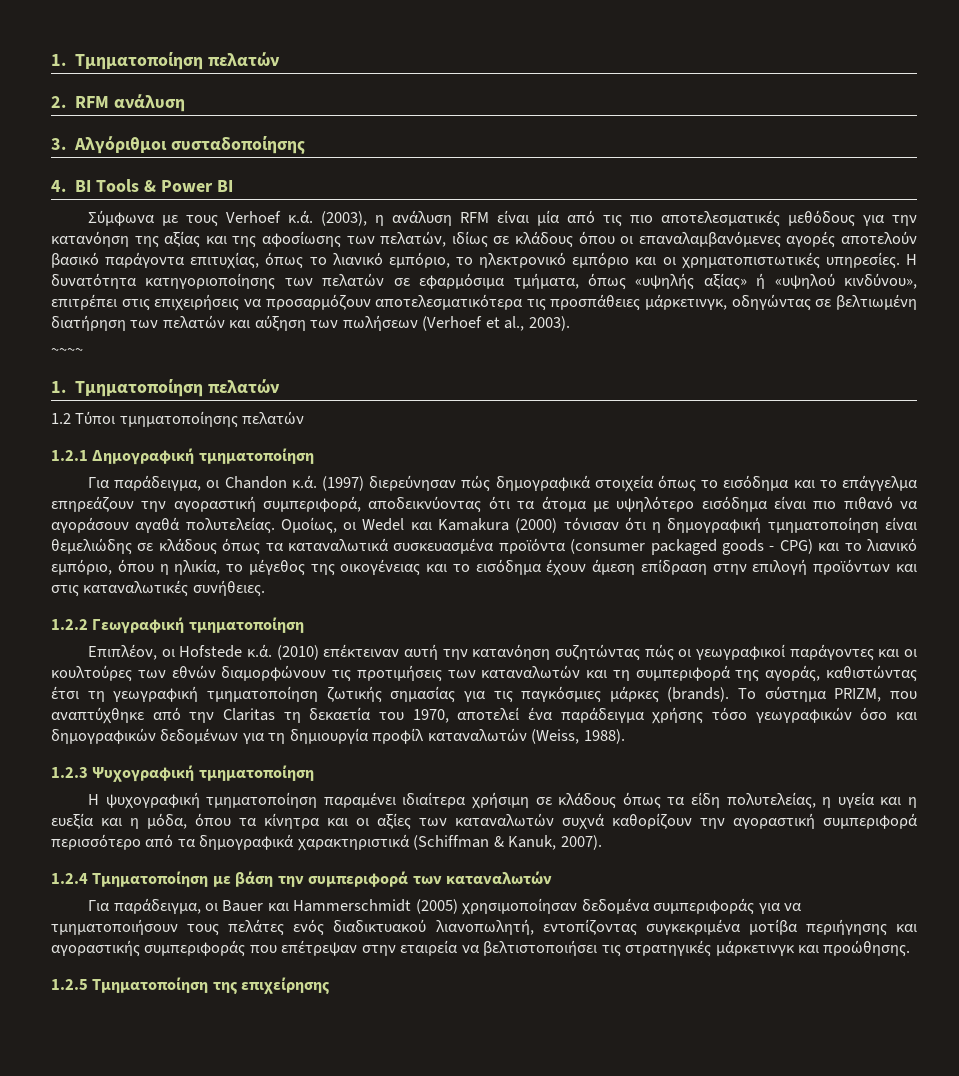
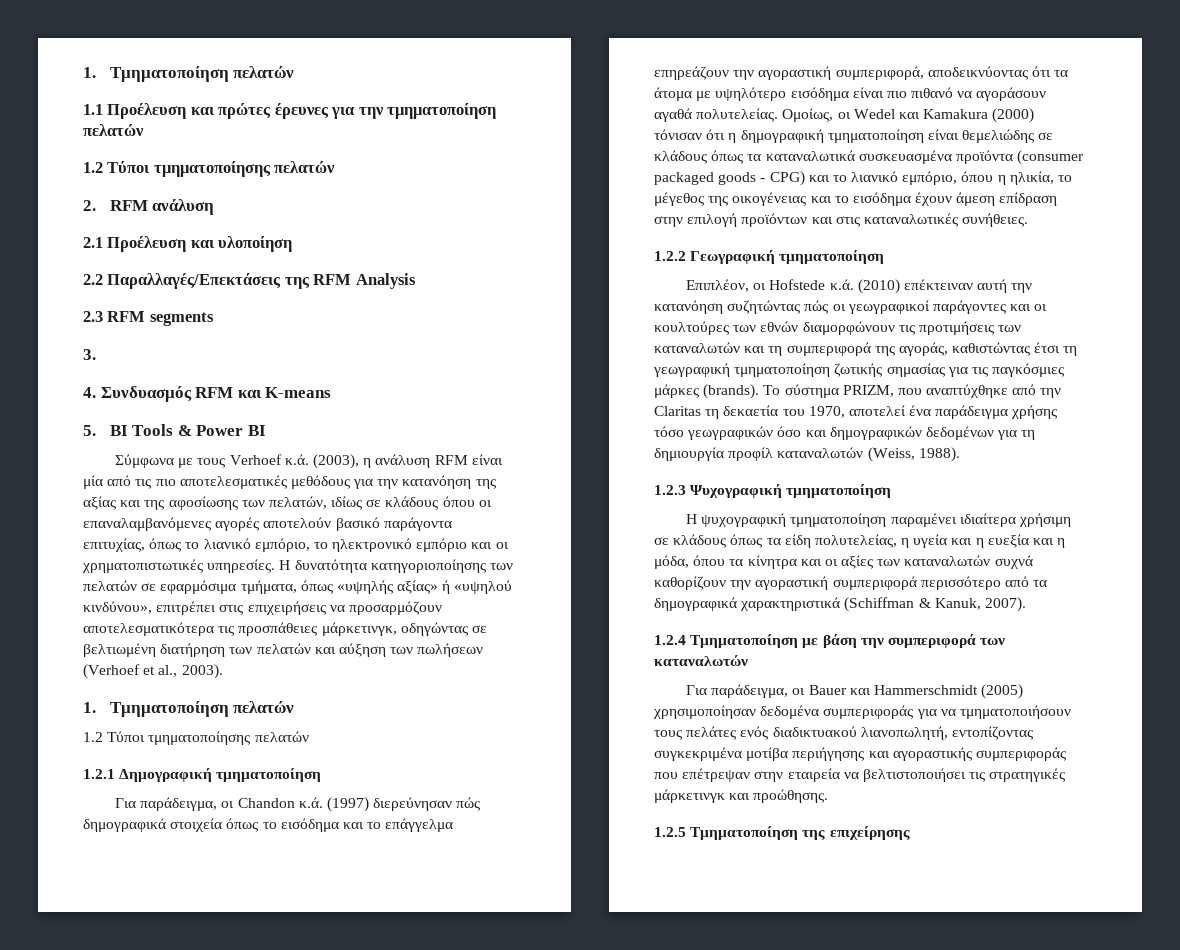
[51,52,281,70] [51,94,186,112] [51,136,306,154] [51,180,66,192] 1. Τμηματοποίηση πελατών // 2. RFM ανάλυση // 3. Αλγόριθμοι συσταδοποίησης // 4. -> [83,66,295,82] [83,103,497,119] [83,124,144,136] [83,161,336,177] [83,199,215,215] [83,236,293,252] [83,273,416,289] [83,311,214,326] [83,349,96,360] [83,386,332,402] [83,425,96,436] 1. Τμηματοποίηση πελατών // 1.1 Προέλευση και πρώτες έρευνες για την τμηματοποίηση πελατών // 1.2 Τύποι τμηματοποίησης πελατών // 2. RFM ανάλυση // 2.1 Προέλευση και υλοποίηση // 2.2 Παραλλαγές/Επεκτάσεις της RFM Analysis // 2.3 RFM segments // 3. // 4. Συνδυασμός RFM και K-means // 5.
[51,348,83,355] // ~~~~ -> (223, 671) none

